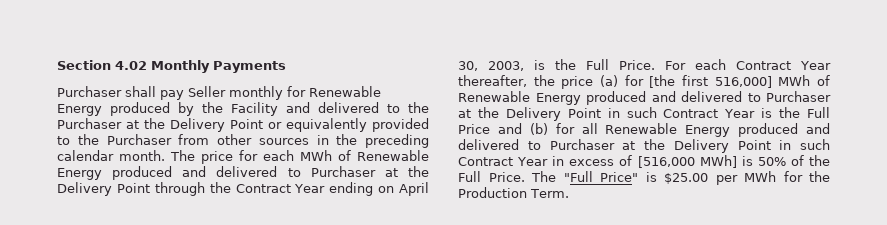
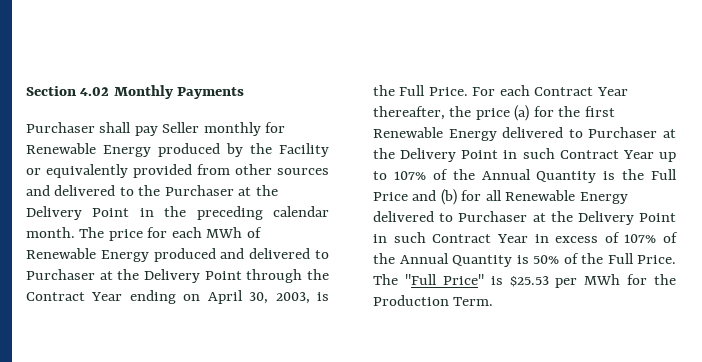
(279, 109) none -> [26,164,329,178] or equivalently provided from other sources
[268,118,429,132] [57,134,309,145] or equivalently provided to the Purchaser from other sources -> (130, 212) none
[649,75,830,88] [458,91,676,105] [the first 516,000] MWh of Renewable Energy produced and -> [558,106,615,117] [373,127,497,141] the first Renewable Energy
(756, 113) none -> [659,152,676,162] [373,169,597,183] up to 107% of the Annual Quantity
[738,123,830,137] produced and -> (628, 198) none
[637,155,737,168] [516,000 MWh] -> [624,232,678,243] [373,253,512,267] 107% of the Annual Quantity
[664,173,708,184] $25.00 -> [509,276,549,287] $25.53

